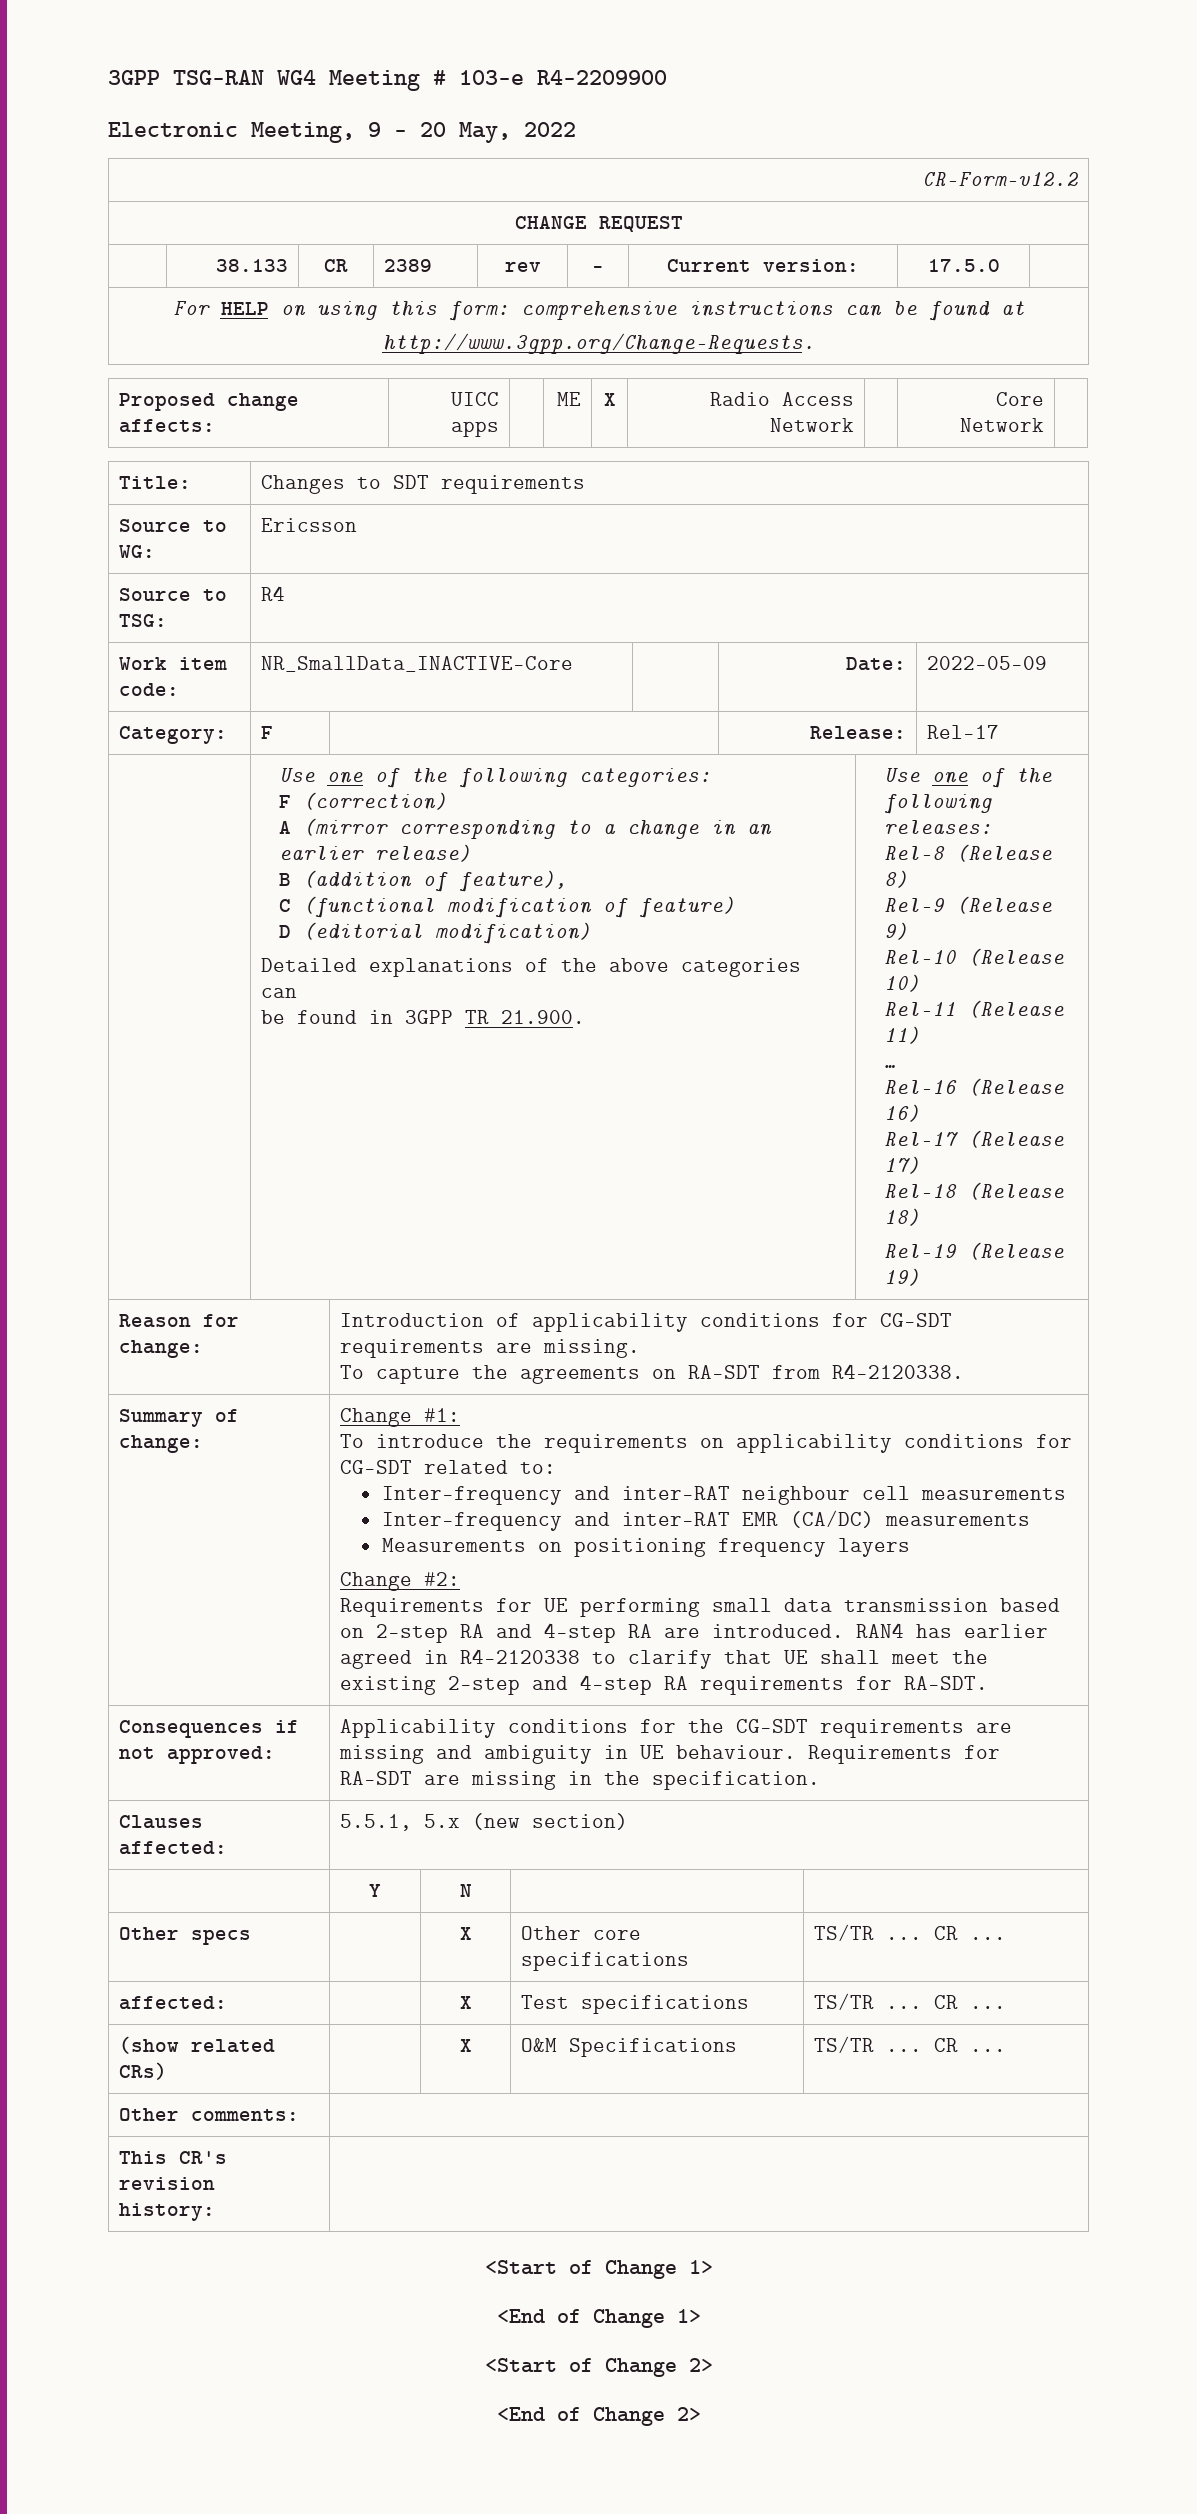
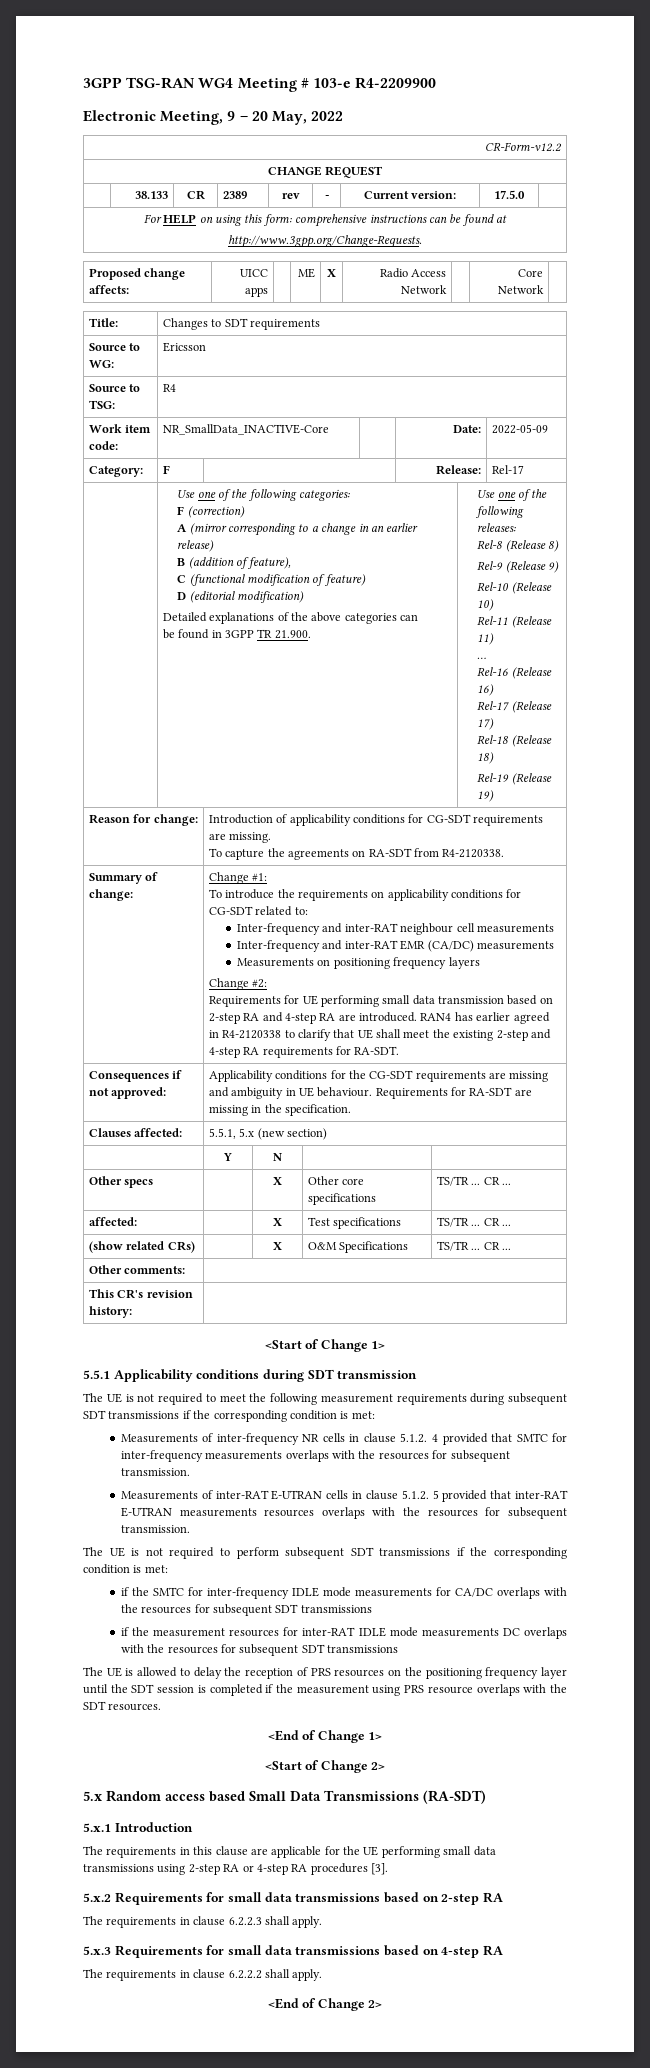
(713, 2267) none -> [83,1369,418,1382] [83,1393,567,1405] [83,1410,375,1422] [120,1433,567,1445] [120,1450,510,1462] [120,1468,190,1476] [120,1490,569,1502] [120,1507,567,1519] [120,1525,190,1533] [83,1547,567,1559] [83,1564,168,1574] [120,1587,567,1599] [120,1604,372,1616] [120,1627,567,1639] [120,1644,399,1656] [83,1667,567,1679] [83,1684,567,1696] [83,1701,162,1711] // 5.5.1 Applicability conditions during SDT transmission // The UE is not required to meet the following measurement requirements during subsequent SDT transmissions if the corresponding condition is met: // Measurements of inter-frequency NR cells in clause 5.1.2. 4 provided that SMTC for inter-frequency measurements overlaps with the resources for subsequent transmission. // Measurements of inter-RAT E-UTRAN cells in clause 5.1.2. 5 provided that inter-RAT E-UTRAN measurements resources overlaps with the resources for subsequent transmission. // The UE is not required to perform subsequent SDT transmissions if the corresponding condition is met: // if the SMTC for inter-frequency IDLE mode measurements for CA/DC overlaps with the resources for subsequent SDT transmissions // if the measurement resources for inter-RAT IDLE mode measurements DC overlaps with the resources for subsequent SDT transmissions // The UE is allowed to delay the reception of PRS resources on the positioning frequency layer until the SDT session is completed if the measurement using PRS resource overlaps with the SDT resources.
(713, 2365) none -> [83,1790,486,1804] [83,1822,193,1832] [83,1846,496,1858] [83,1863,388,1875] [83,1892,503,1905] [83,1916,323,1928] [83,1945,503,1958] [83,1969,323,1981] // 5.x Random access based Small Data Transmissions (RA-SDT) // 5.x.1 Introduction // The requirements in this clause are applicable for the UE performing small data transmissions using 2-step RA or 4-step RA procedures [3]. // 5.x.2 Requirements for small data transmissions based on 2-step RA // The requirements in clause 6.2.2.3 shall apply. // 5.x.3 Requirements for small data transmissions based on 4-step RA // The requirements in clause 6.2.2.2 shall apply.

